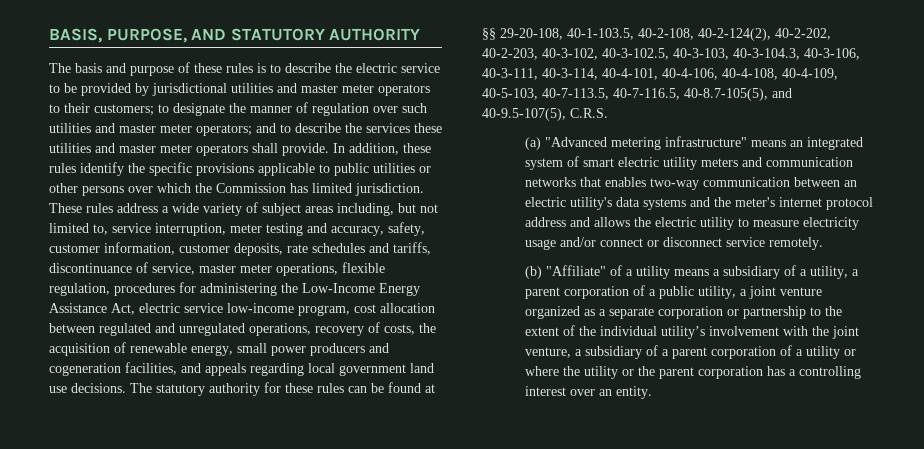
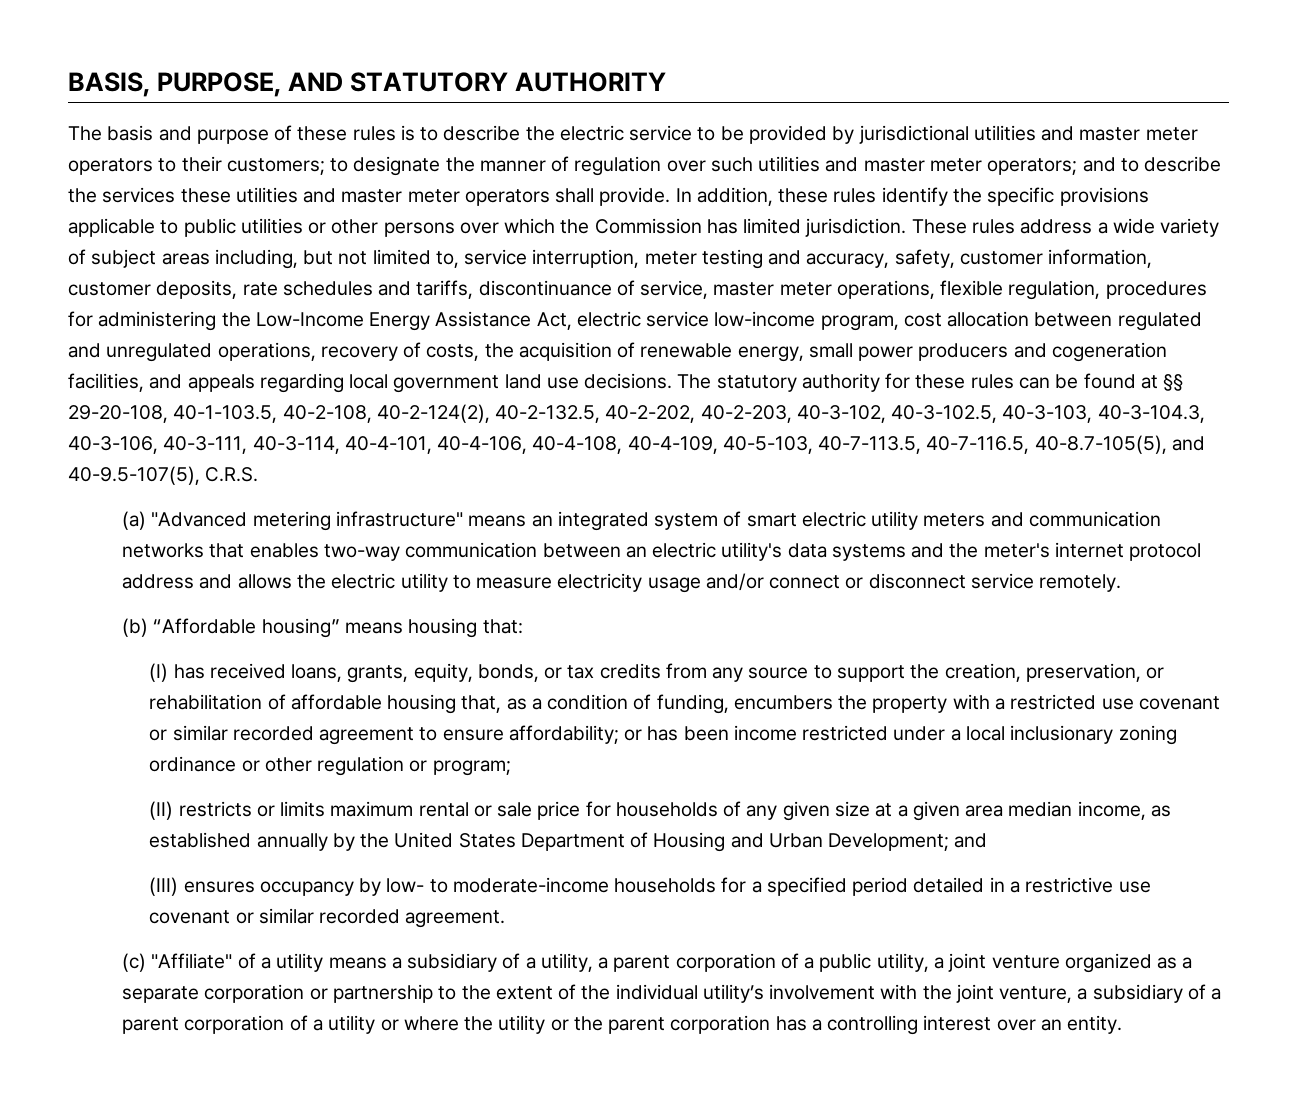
(771, 34) none -> [495,405,601,423] 40-2-132.5,
(542, 272) none -> [153,618,523,638] [149,663,1165,683] [149,694,1220,714] [149,725,1177,745] [149,756,511,776] [149,801,1171,821] [149,832,988,852] [149,877,1151,896] [149,908,506,928] [122,953,147,972] “Affordable housing” means housing that: // (I) has received loans, grants, equity, bonds, or tax credits from any source to support the creation, preservation, or rehabilitation of affordable housing that, as a condition of funding, encumbers the property with a restricted use covenant or similar recorded agreement to ensure affordability; or has been income restricted under a local inclusionary zoning ordinance or other regulation or program; // (II) restricts or limits maximum rental or sale price for households of any given size at a given area median income, as established annually by the United States Department of Housing and Urban Development; and // (III) ensures occupancy by low- to moderate-income households for a specified period detailed in a restrictive use covenant or similar recorded agreement. // (c)

